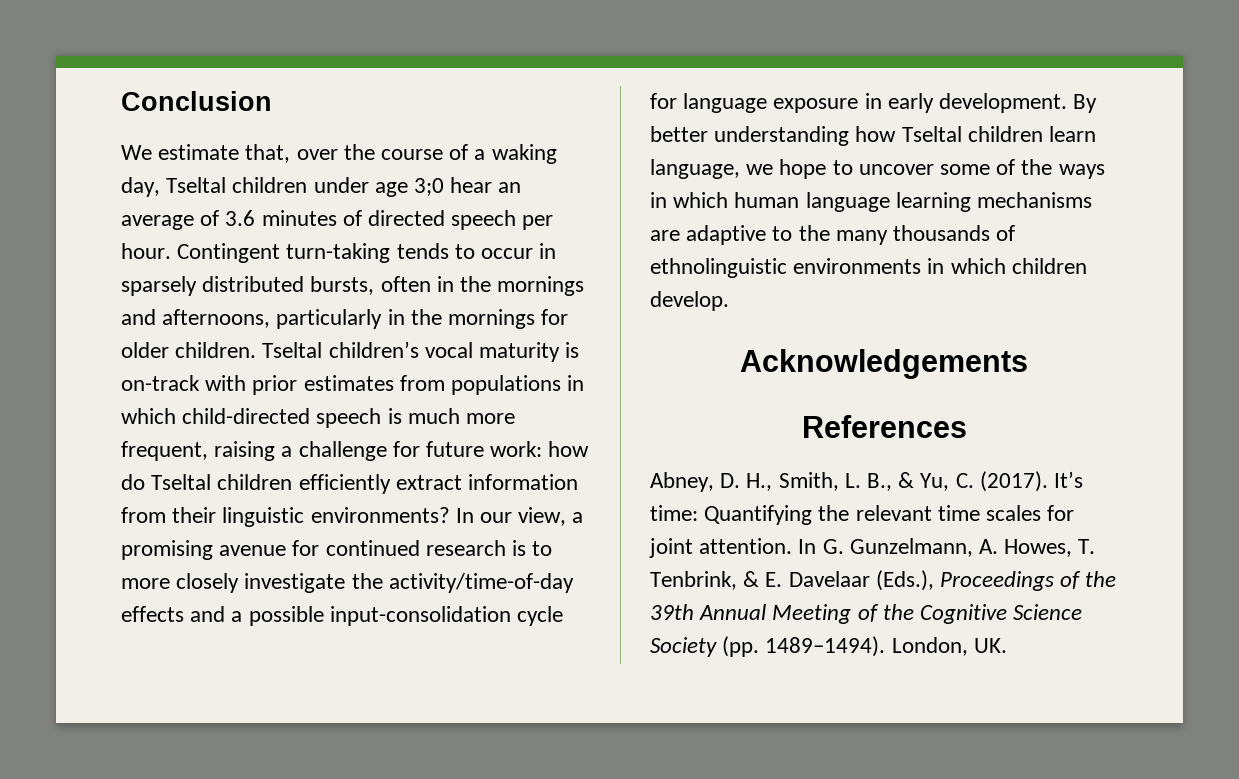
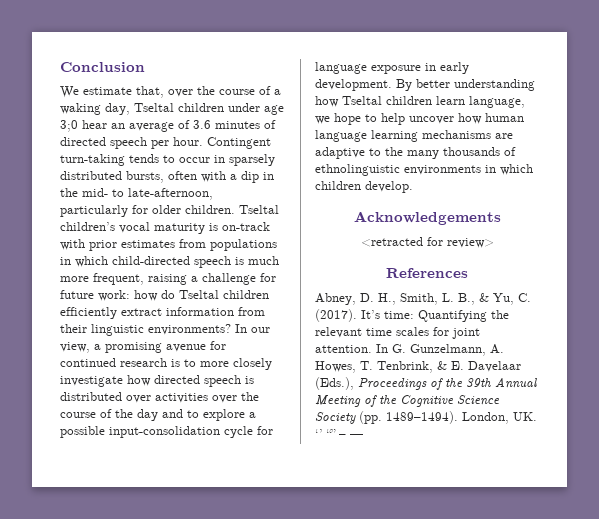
[436,276,585,296] [121,309,536,329] in the mornings and afternoons, particularly in the mornings -> [201,171,274,183] [60,188,213,200] [60,205,128,217] with a dip in the mid- to late-afternoon, particularly
[351,573,574,593] [121,606,226,622] the activity/time-of-day effects and -> [127,375,254,387] [60,392,259,403] [60,409,245,421] how directed speech is distributed over activities over the course of the day and to explore
[858,159,1105,179] [650,192,729,208] uncover some of the ways in which -> [381,113,482,125] help uncover how
(1028, 364) none -> [360,237,494,248] // <retracted for review>
(1007, 645) none -> [315,429,363,438] ‘’ “” – —

